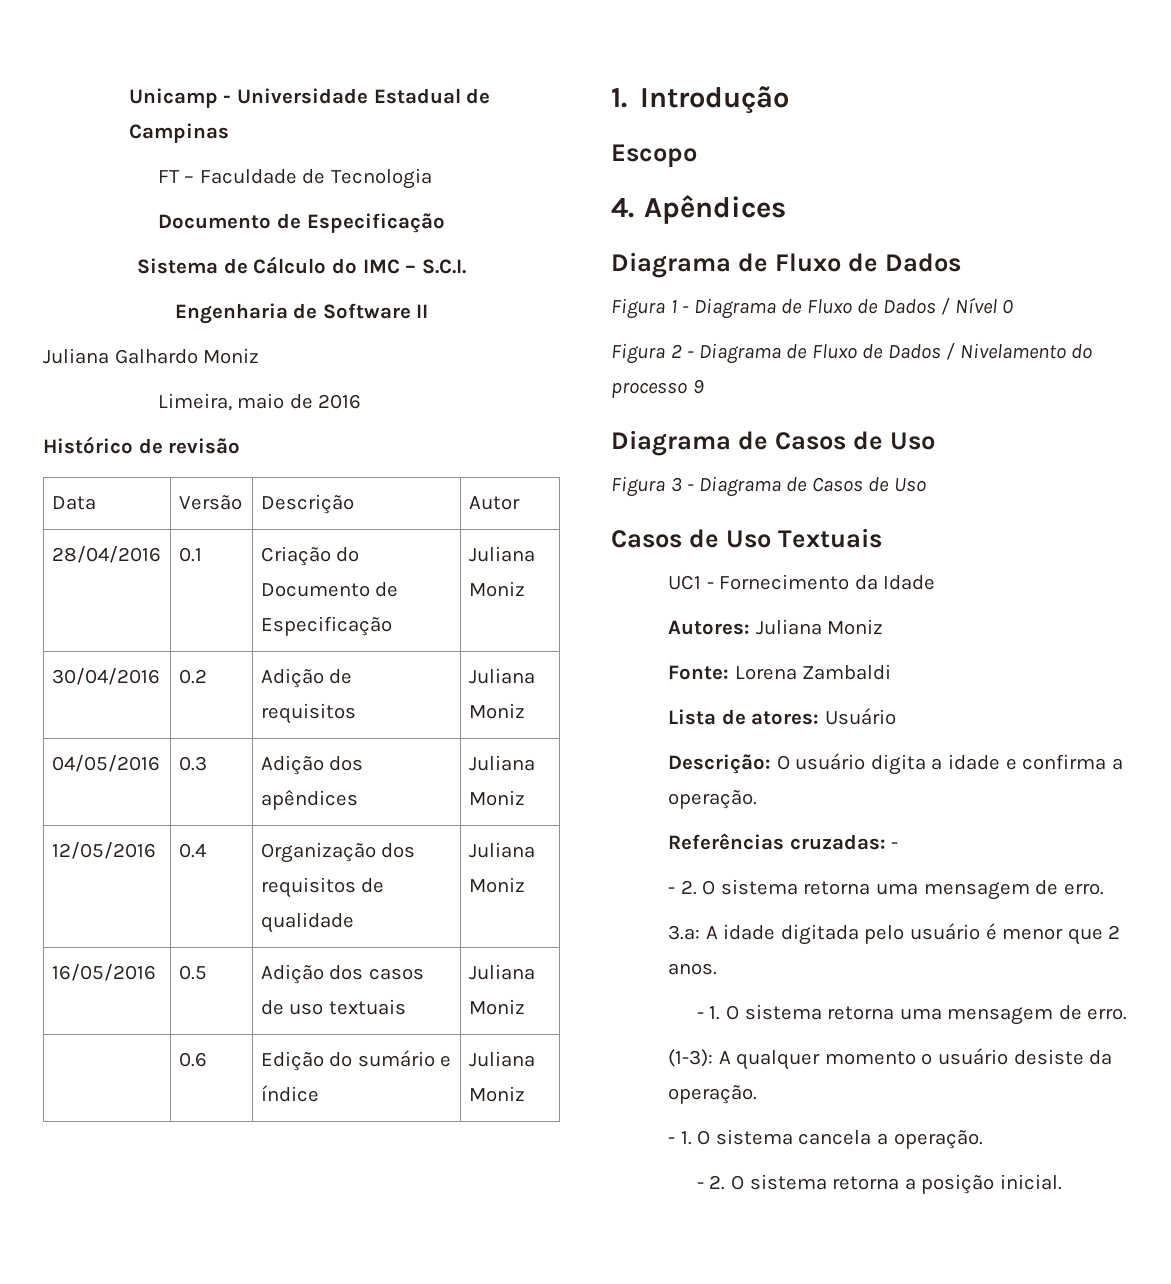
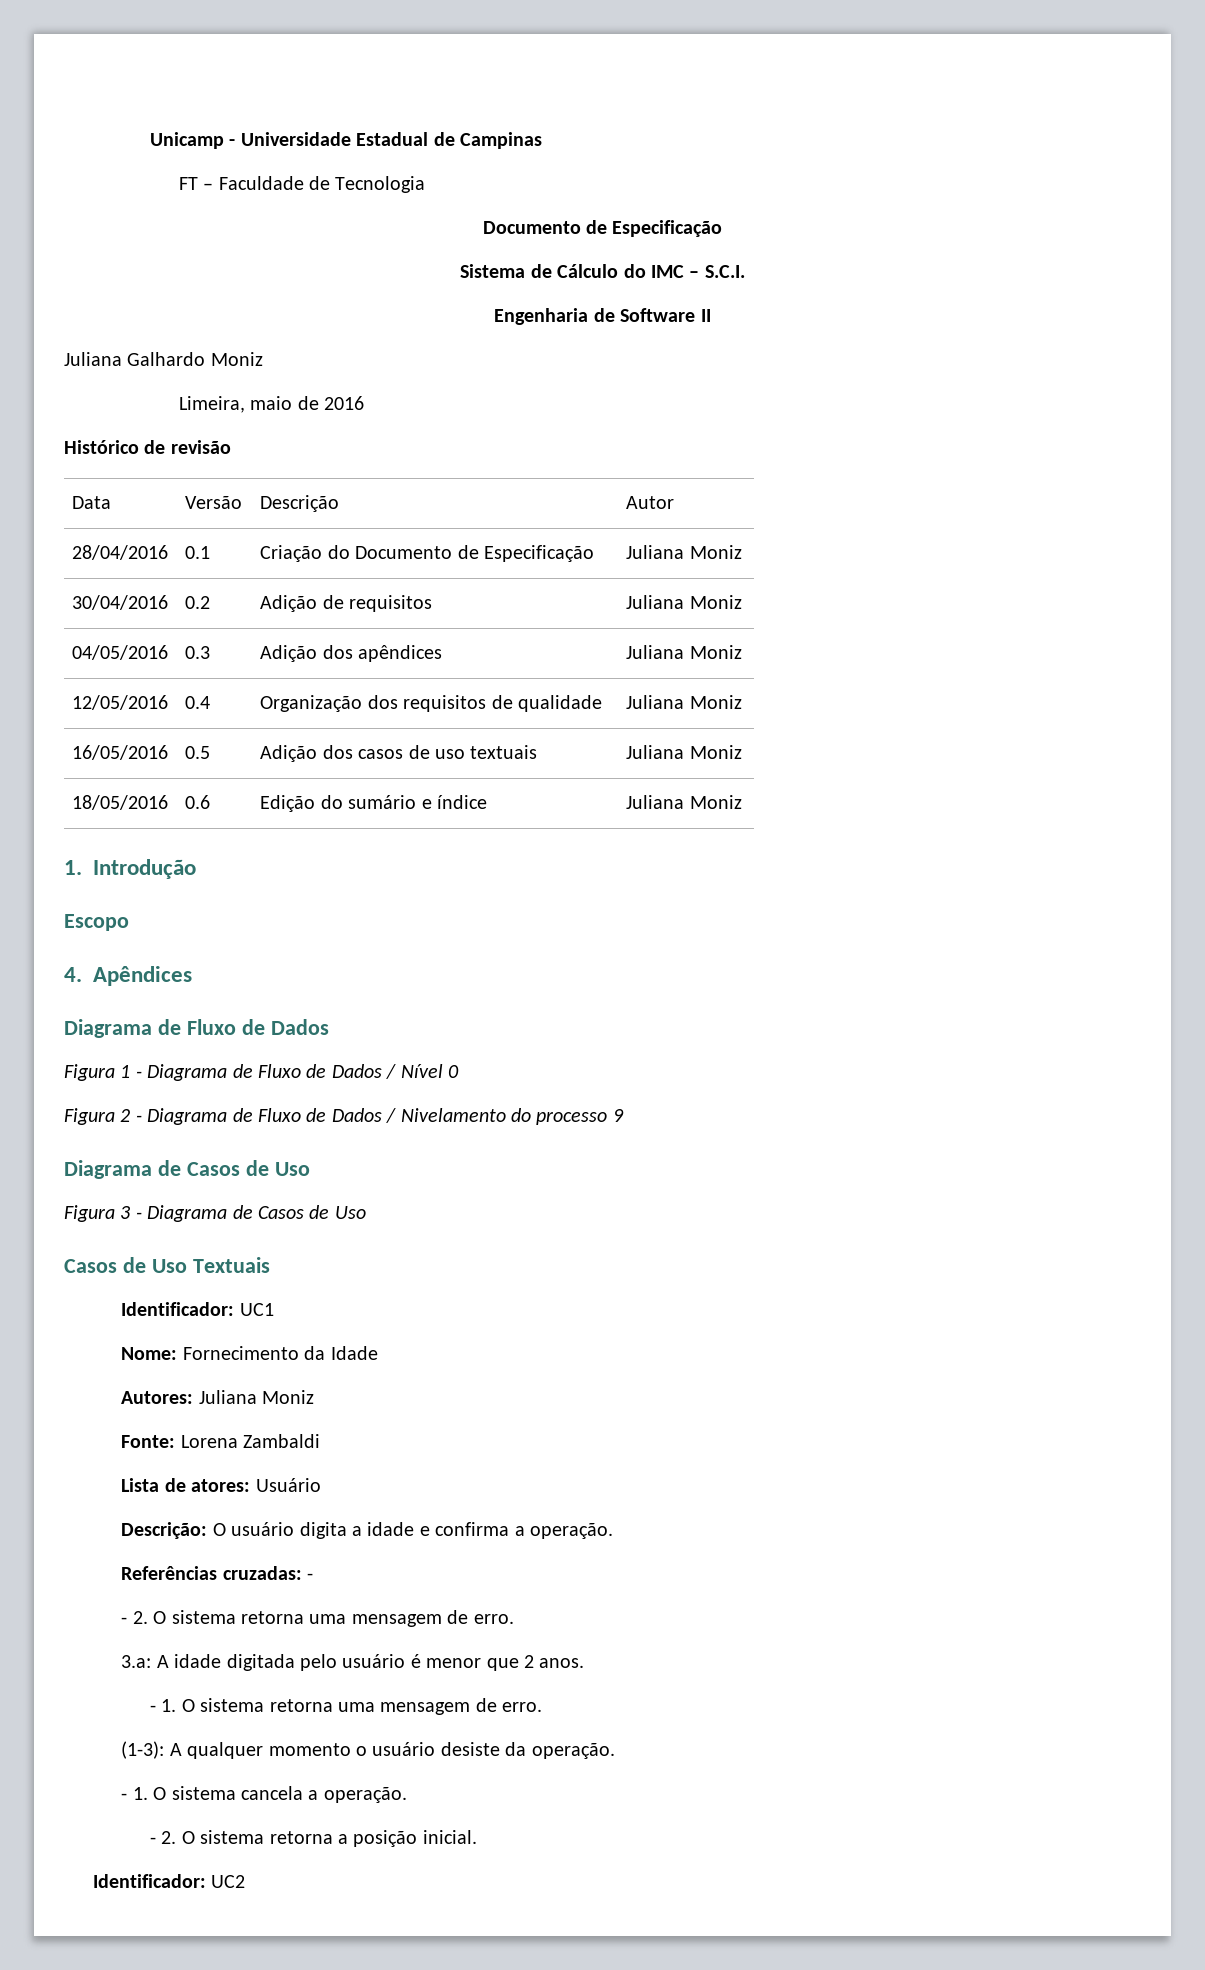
(525, 1007) none -> [72,795,169,810] 18/05/2016
(882, 538) none -> [121,1302,235,1316] Identificador:
[706,582,714,589] - -> [121,1347,178,1360] // Nome:
(1062, 1182) none -> [92,1874,246,1888] // Identificador: UC2

